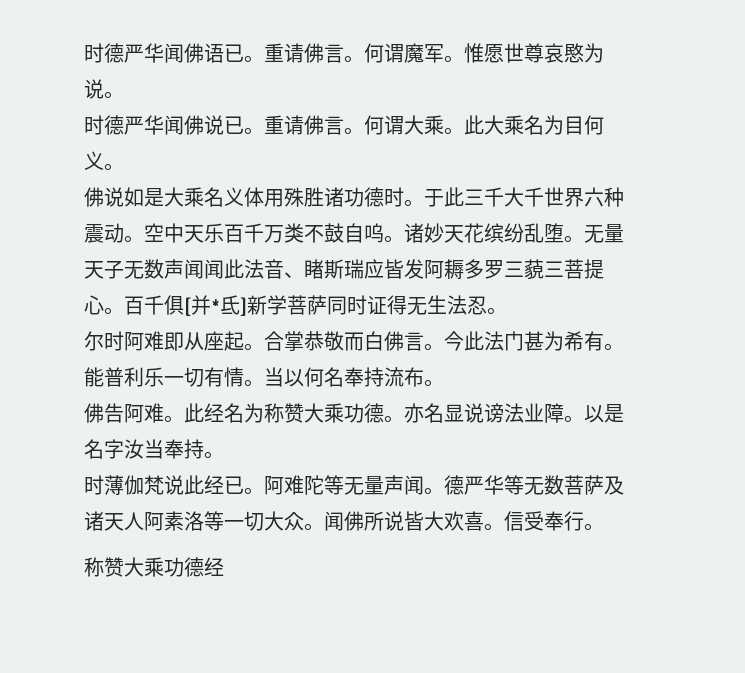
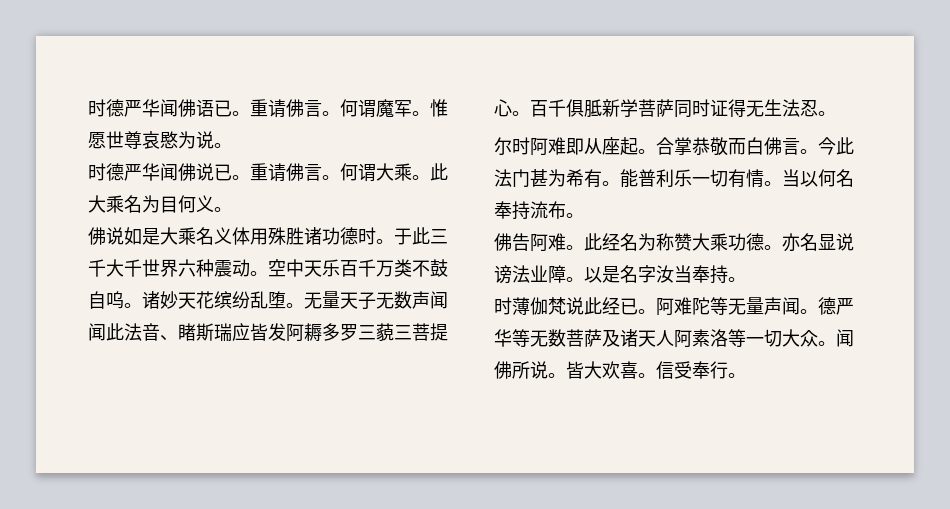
[184,295,247,316] [并*氐] -> [584,99,602,117] 胝
(404, 521) none -> [548,373,566,378] 。
[84,557,224,577] // 称赞大乘功德经 -> (746, 375) none

